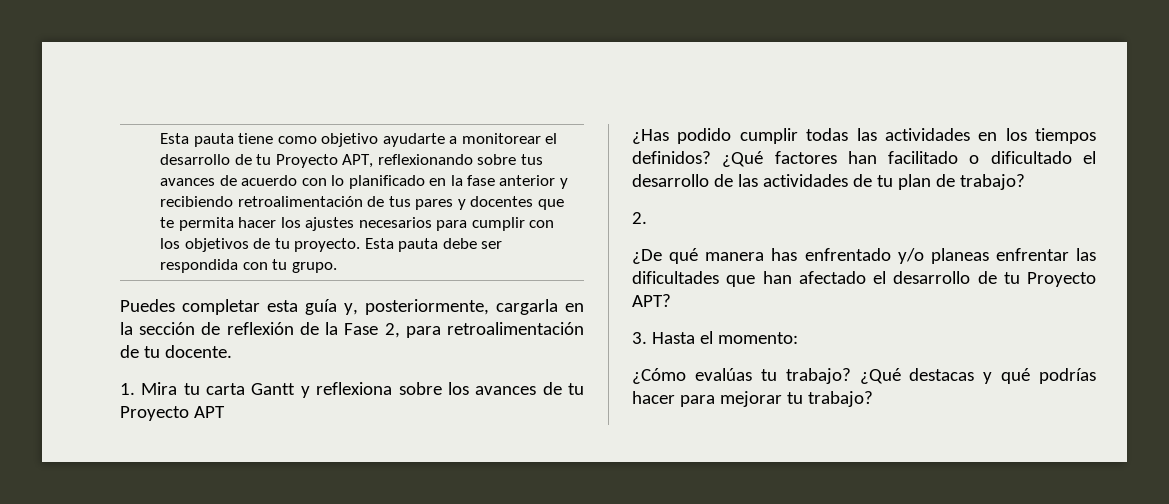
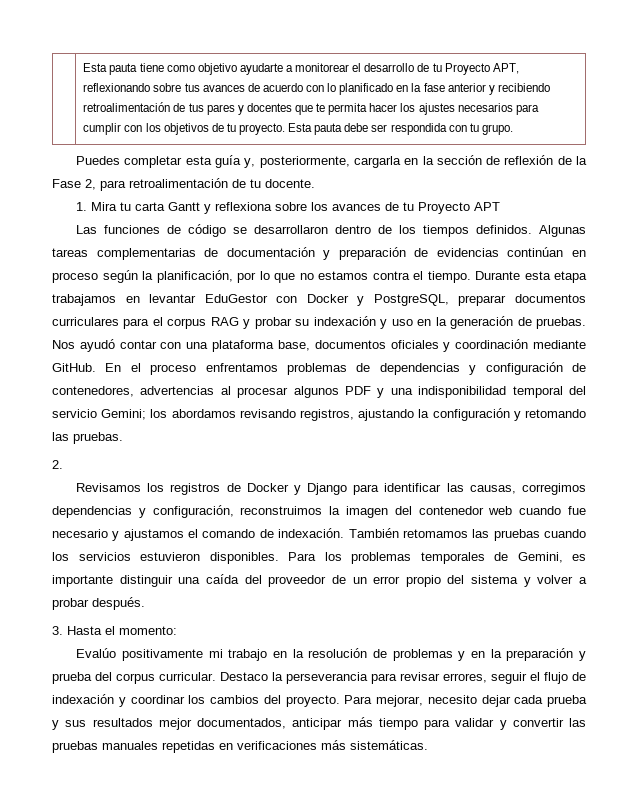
[632,128,1096,144] [632,151,1096,167] [632,174,1025,190] [632,212,647,224] [632,248,1096,264] [632,271,1096,287] [632,294,671,307] [632,331,798,344] [632,368,1096,384] [632,391,873,407] ¿Has podido cumplir todas las actividades en los tiempos definidos? ¿Qué factores han facilitado o dificultado el desarrollo de las actividades de tu plan de trabajo? // 2. // ¿De qué manera has enfrentado y/o planeas enfrentar las dificultades que han afectado el desarrollo de tu Proyecto APT? // 3. Hasta el momento: // ¿Cómo evalúas tu trabajo? ¿Qué destacas y qué podrías hacer para mejorar tu trabajo? -> [76,224,586,237] [52,247,586,260] [52,270,587,283] [52,294,586,306] [52,316,586,329] [52,339,586,352] [52,362,586,375] [52,386,586,398] [52,408,586,421] [52,432,123,444] [52,460,63,469] [76,483,586,495] [52,505,586,518] [52,528,587,541] [52,552,586,564] [52,574,588,587] [52,597,145,610] [52,626,177,635] [76,648,587,661] [52,672,586,684] [52,694,587,707] [52,717,586,730] [52,740,428,753] Las funciones de código se desarrollaron dentro de los tiempos definidos. Algunas tareas complementarias de documentación y preparación de evidencias continúan en proceso según la planificación, por lo que no estamos contra el tiempo. Durante esta etapa trabajamos en levantar EduGestor con Docker y PostgreSQL, preparar documentos curriculares para el corpus RAG y probar su indexación y uso en la generación de pruebas. Nos ayudó contar con una plataforma base, documentos oficiales y coordinación mediante GitHub. En el proceso enfrentamos problemas de dependencias y configuración de contenedores, advertencias al procesar algunos PDF y una indisponibilidad temporal del servicio Gemini; los abordamos revisando registros, ajustando la configuración y retomando las pruebas. // 2. // Revisamos los registros de Docker y Django para identificar las causas, corregimos dependencias y configuración, reconstruimos la imagen del contenedor web cuando fue necesario y ajustamos el comando de indexación. También retomamos las pruebas cuando los servicios estuvieron disponibles. Para los problemas temporales de Gemini, es importante distinguir una caída del proveedor de un error propio del sistema y volver a probar después. // 3. Hasta el momento: // Evalúo positivamente mi trabajo en la resolución de problemas y en la preparación y prueba del corpus curricular. Destaco la perseverancia para revisar errores, seguir el flujo de indexación y coordinar los cambios del proyecto. Para mejorar, necesito dejar cada prueba y sus resultados mejor documentados, anticipar más tiempo para validar y convertir las pruebas manuales repetidas en verificaciones más sistemáticas.

